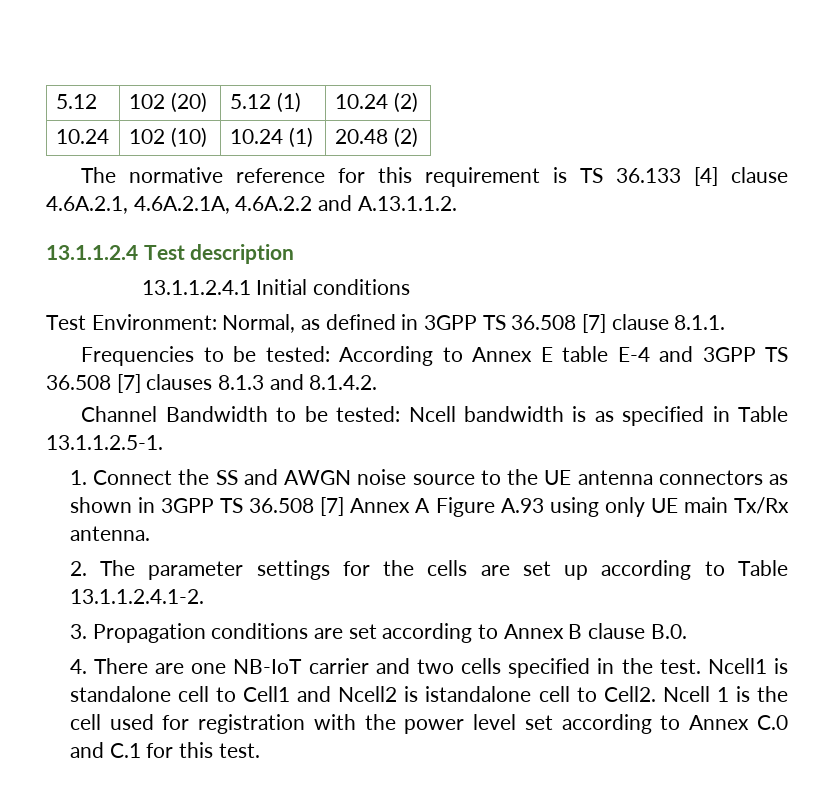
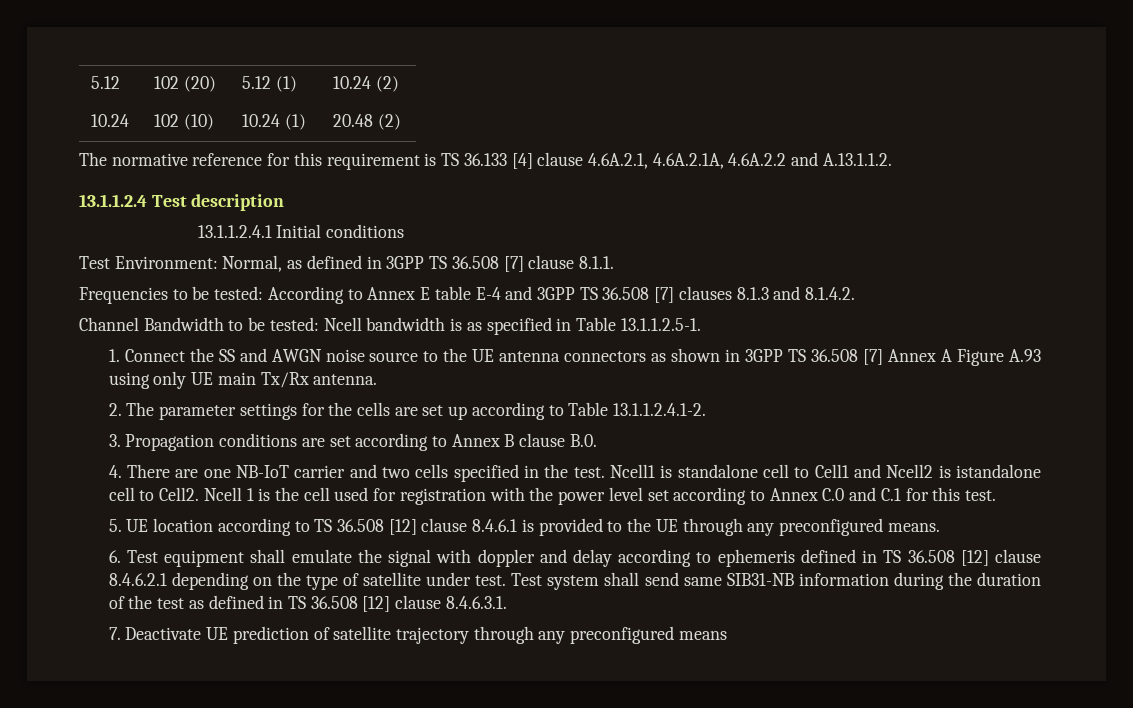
(260, 750) none -> [108,518,940,536] [108,549,1041,567] [108,572,1041,590] [108,595,507,612] [108,626,727,644] // 5. UE location according to TS 36.508 [12] clause 8.4.6.1 is provided to the UE through any preconfigured means. // 6. Test equipment shall emulate the signal with doppler and delay according to ephemeris defined in TS 36.508 [12] clause 8.4.6.2.1 depending on the type of satellite under test. Test system shall send same SIB31-NB information during the duration of the test as defined in TS 36.508 [12] clause 8.4.6.3.1. // 7. Deactivate UE prediction of satellite trajectory through any preconfigured means

